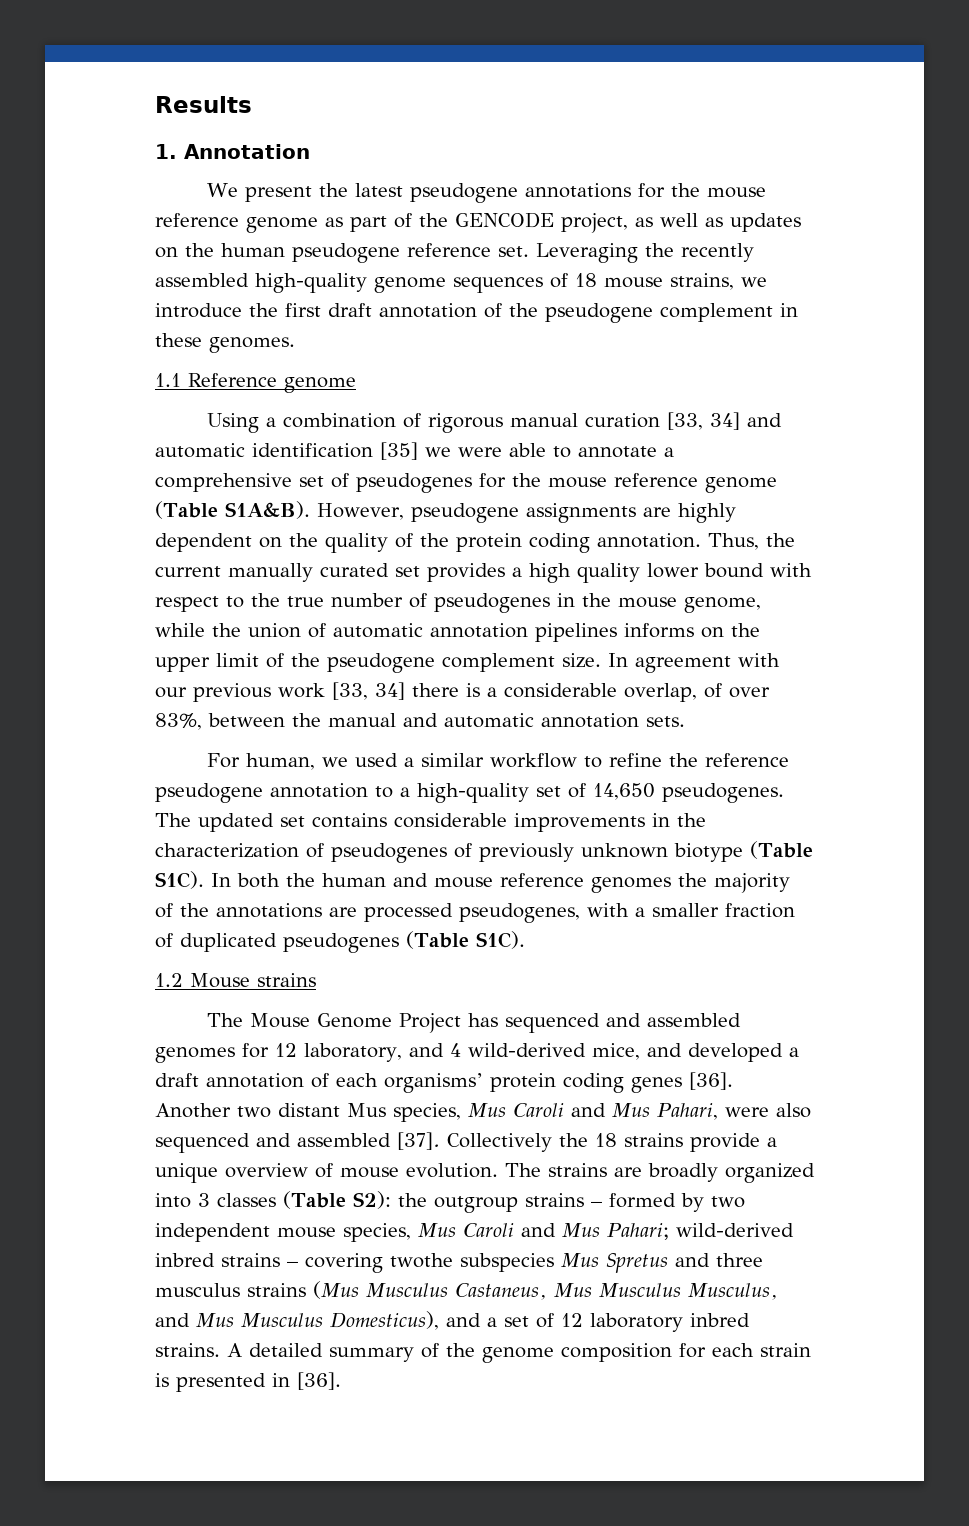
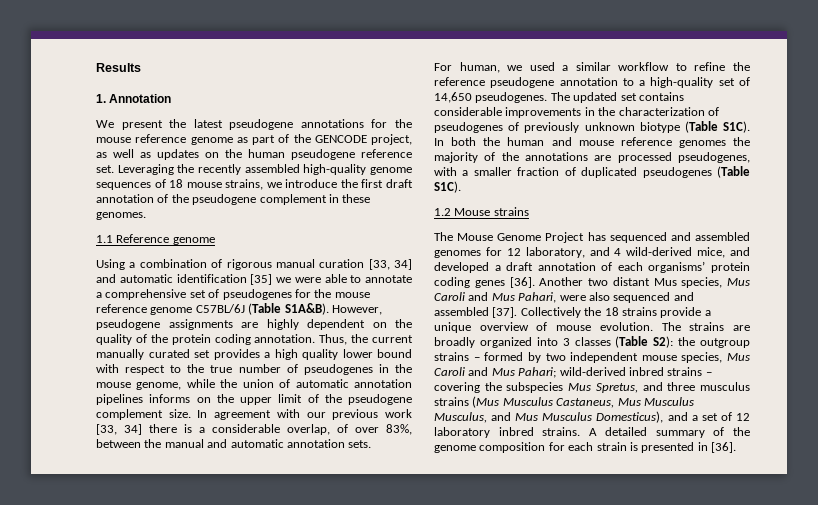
(777, 485) none -> [195,304,245,313] C57BL/6J
[390,1253,453,1268] twothe -> [484,382,502,391] the
[606,1253,668,1273] Spretus -> [595,383,638,393] Spretus,

